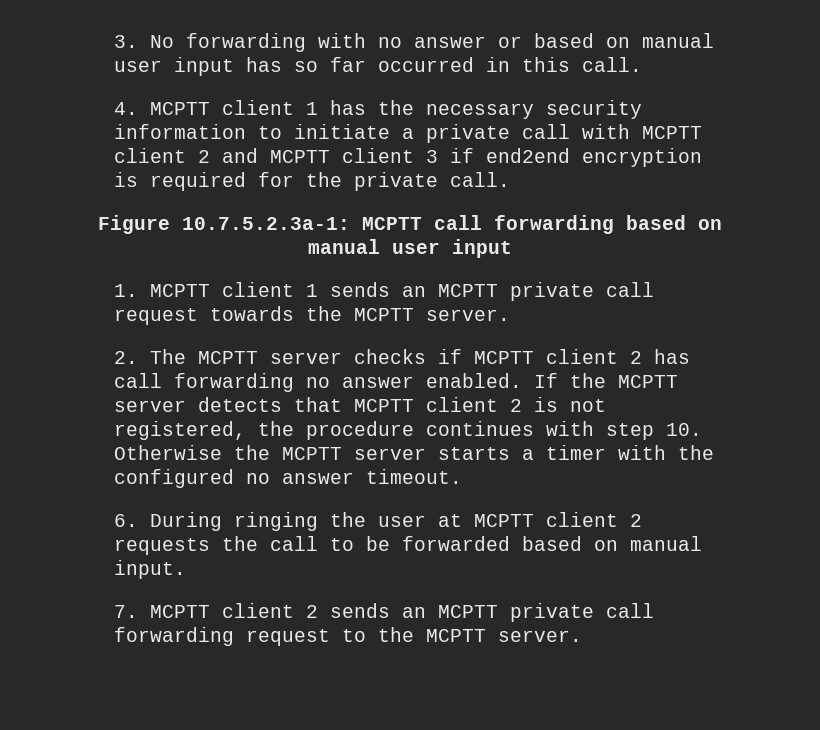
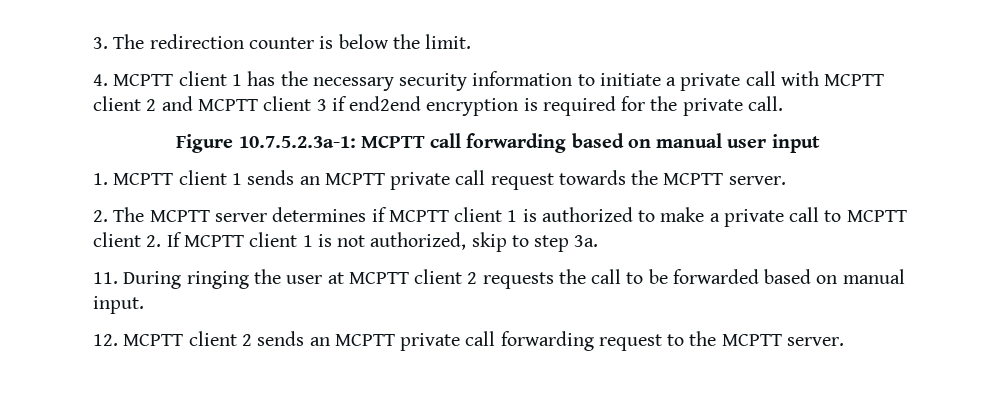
[150,33,715,52] [114,57,643,76] No forwarding with no answer or based on manual user input has so far occurred in this call. -> [113,34,472,49] The redirection counter is below the limit.
[354,349,427,364] checks -> [272,207,367,222] determines
[630,349,691,364] [114,373,679,392] [114,397,607,412] [114,421,703,440] [114,445,715,460] [114,469,463,488] [114,514,139,527] 2 has call forwarding no answer enabled. If the MCPTT server detects that MCPTT client 2 is not registered, the procedure continues with step 10. Otherwise the MCPTT server starts a timer with the configured no answer timeout. // 6. -> [507,207,907,227] [93,232,599,252] [93,272,119,284] 1 is authorized to make a private call to MCPTT client 2. If MCPTT client 1 is not authorized, skip to step 3a. // 11.
[114,605,139,618] 7. -> [93,334,119,346] 12.

